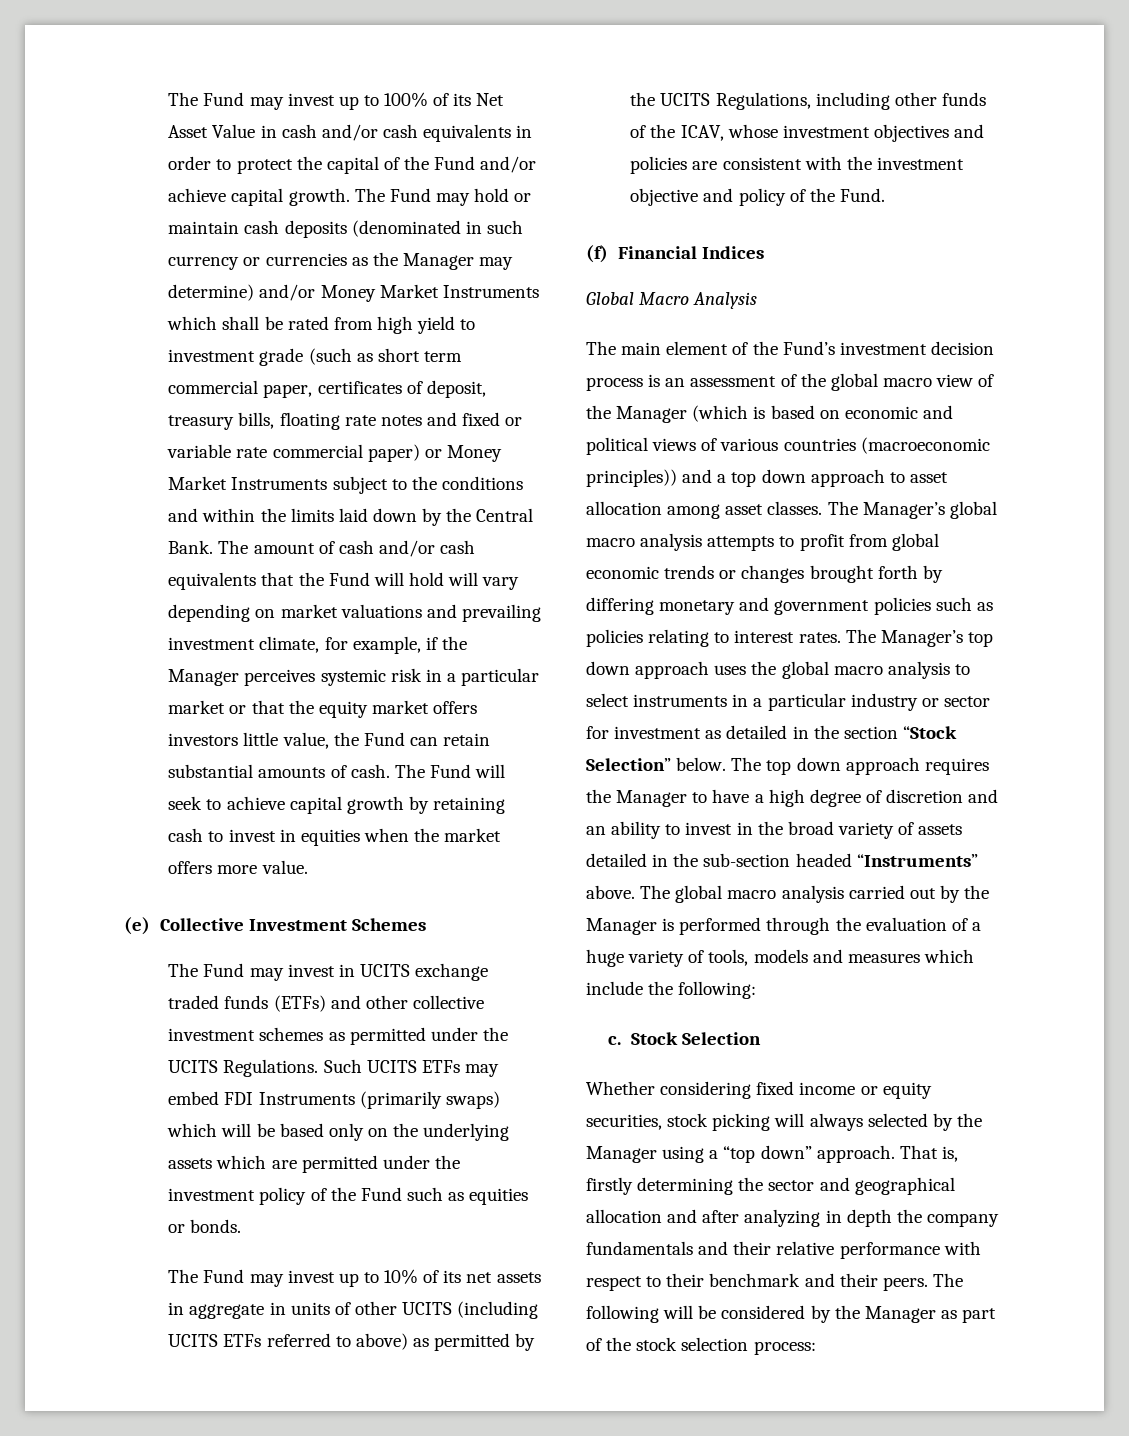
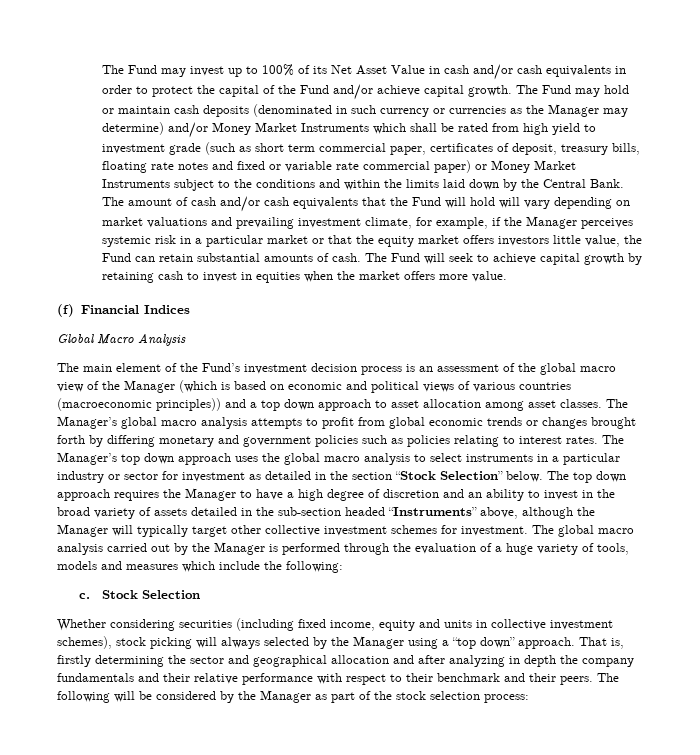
[124,917,426,935] [168,963,489,981] [168,995,484,1012] [168,1027,508,1045] [168,1059,499,1077] [168,1091,500,1109] [167,1123,510,1141] [168,1155,460,1173] [168,1187,529,1205] [168,1219,242,1233] [168,1269,541,1287] [168,1301,539,1319] [168,1333,536,1351] [630,92,986,110] [630,124,985,142] [630,156,964,174] [630,188,885,206] // (e) Collective Investment Schemes // The Fund may invest in UCITS exchange traded funds (ETFs) and other collective investment schemes as permitted under the UCITS Regulations. Such UCITS ETFs may embed FDI Instruments (primarily swaps) which will be based only on the underlying assets which are permitted under the investment policy of the Fund such as equities or bonds. // The Fund may invest up to 10% of its net assets in aggregate in units of other UCITS (including UCITS ETFs referred to above) as permitted by the UCITS Regulations, including other funds of the ICAV, whose investment objectives and policies are consistent with the investment objective and policy of the Fund. -> (507, 276) none
[586,885,635,899] above. -> [480,507,595,519] [57,524,528,537] above, although the Manager will typically target other collective investment schemes for investment.
[756,1081,932,1099] [586,1114,662,1130] fixed income or equity securities, -> [179,618,613,631] [57,636,112,649] securities (including fixed income, equity and units in collective investment schemes),

